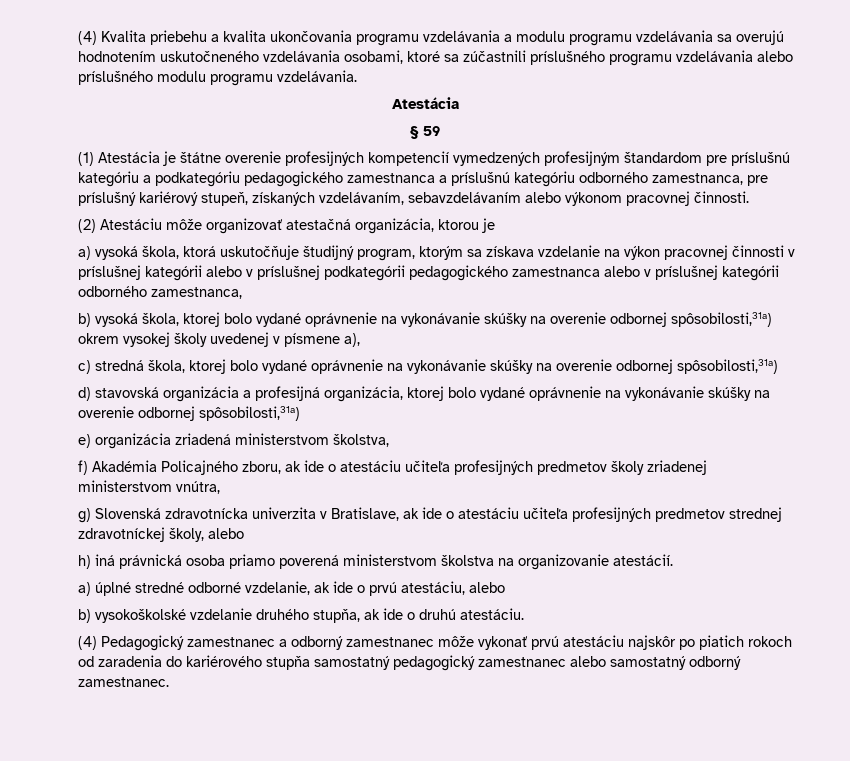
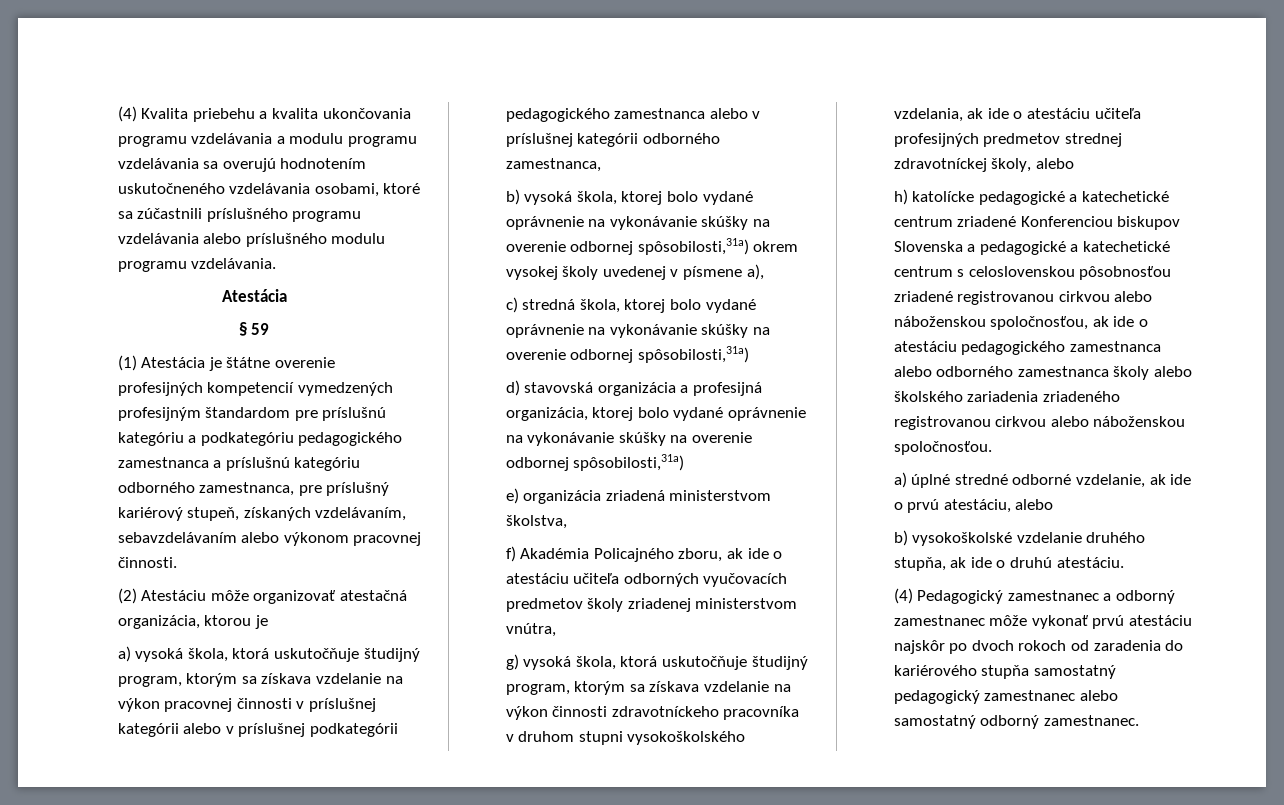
[453,460,533,475] profesijných -> [623,573,788,587] odborných vyučovacích
[94,507,399,521] Slovenská zdravotnícka univerzita v Bratislave, -> [523,656,808,670] [505,681,791,695] [505,706,800,720] [505,731,746,745] [893,108,963,122] vysoká škola, ktorá uskutočňuje študijný program, ktorým sa získava vzdelanie na výkon činnosti zdravotníckeho pracovníka v druhom stupni vysokoškolského vzdelania,
[94,554,673,570] iná právnická osoba priamo poverená ministerstvom školstva na organizovanie atestácií. -> [912,191,1169,205] [893,216,1181,230] [893,241,1170,255] [893,266,1172,280] [893,291,1153,305] [893,316,1148,330] [893,341,1161,355] [893,366,1192,380] [893,391,1120,402] [893,416,1186,430] [893,441,992,455] katolícke pedagogické a katechetické centrum zriadené Konferenciou biskupov Slovenska a pedagogické a katechetické centrum s celoslovenskou pôsobnosťou zriadené registrovanou cirkvou alebo náboženskou spoločnosťou, ak ide o atestáciu pedagogického zamestnanca alebo odborného zamestnanca školy alebo školského zariadenia zriadeného registrovanou cirkvou alebo náboženskou spoločnosťou.
[698,635,744,650] piatich -> [971,640,1014,651] dvoch

